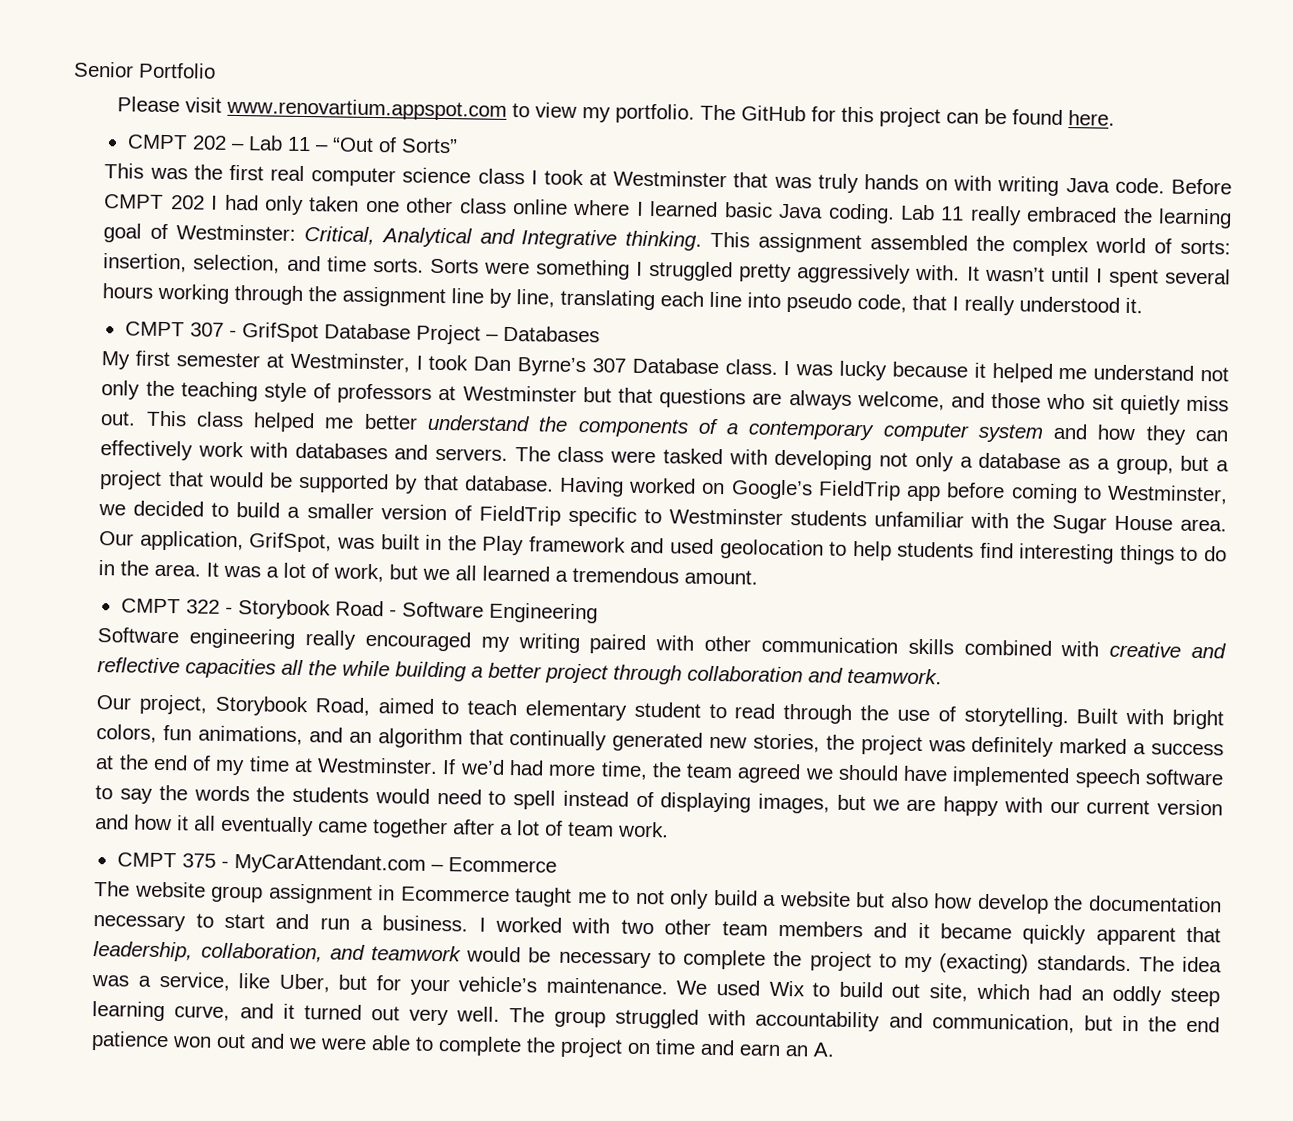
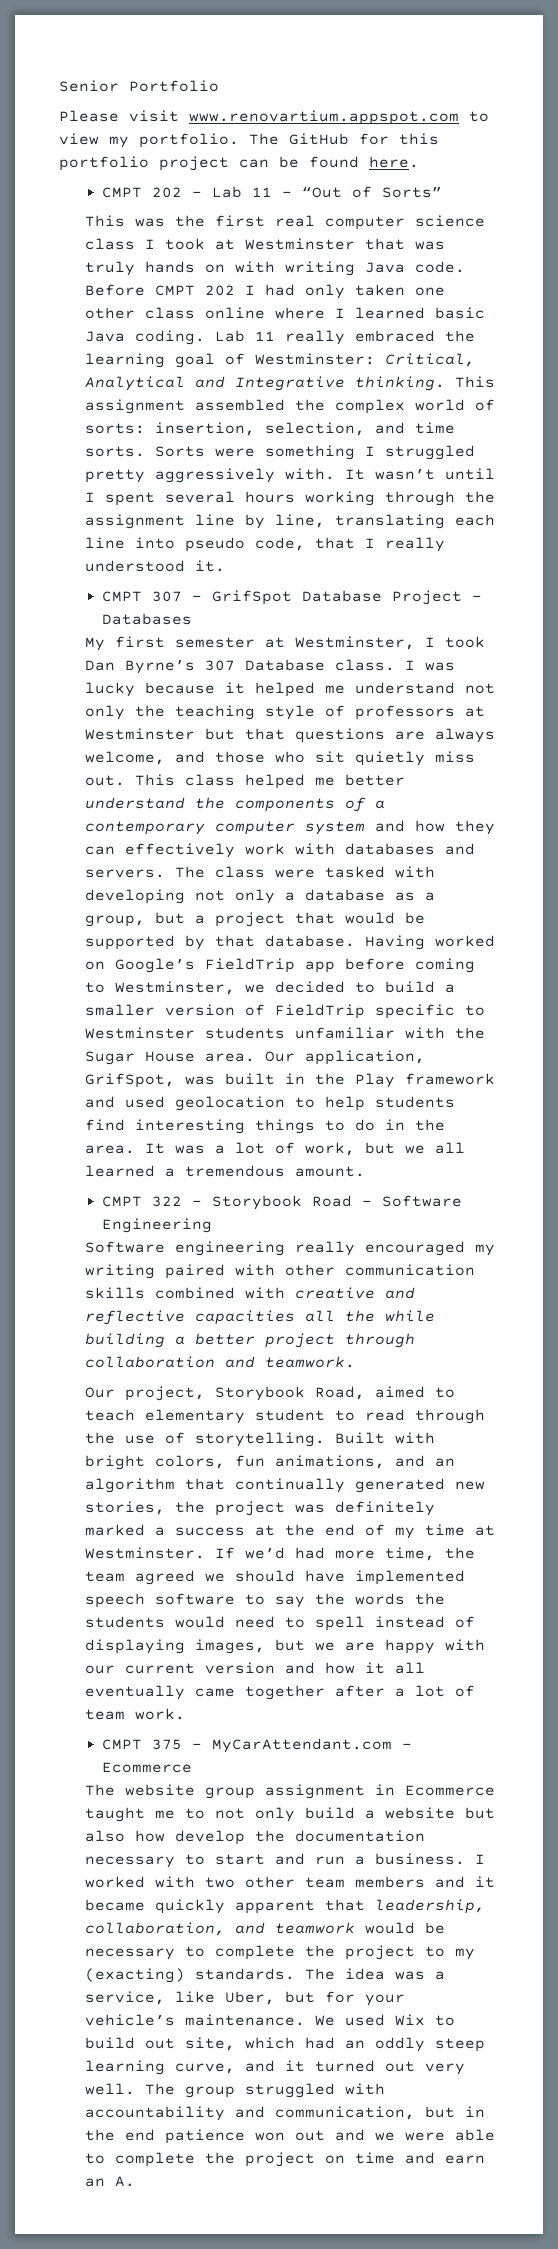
(874, 114) none -> [59,156,149,171] portfolio

